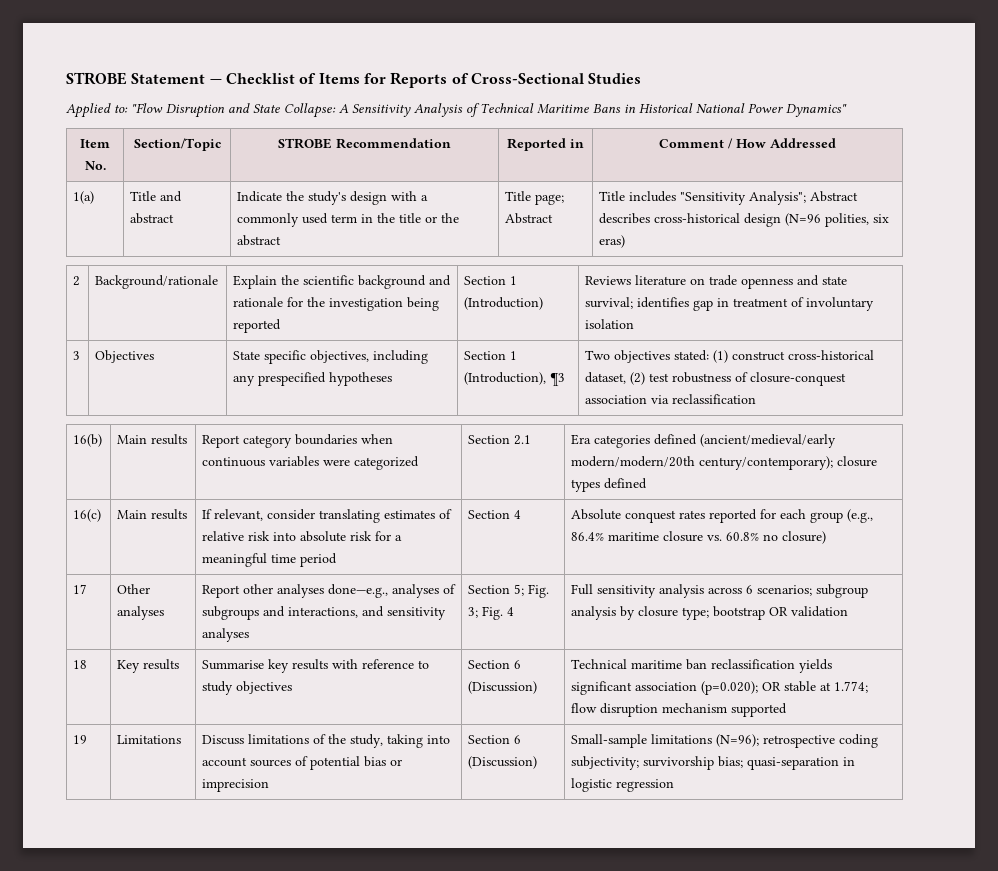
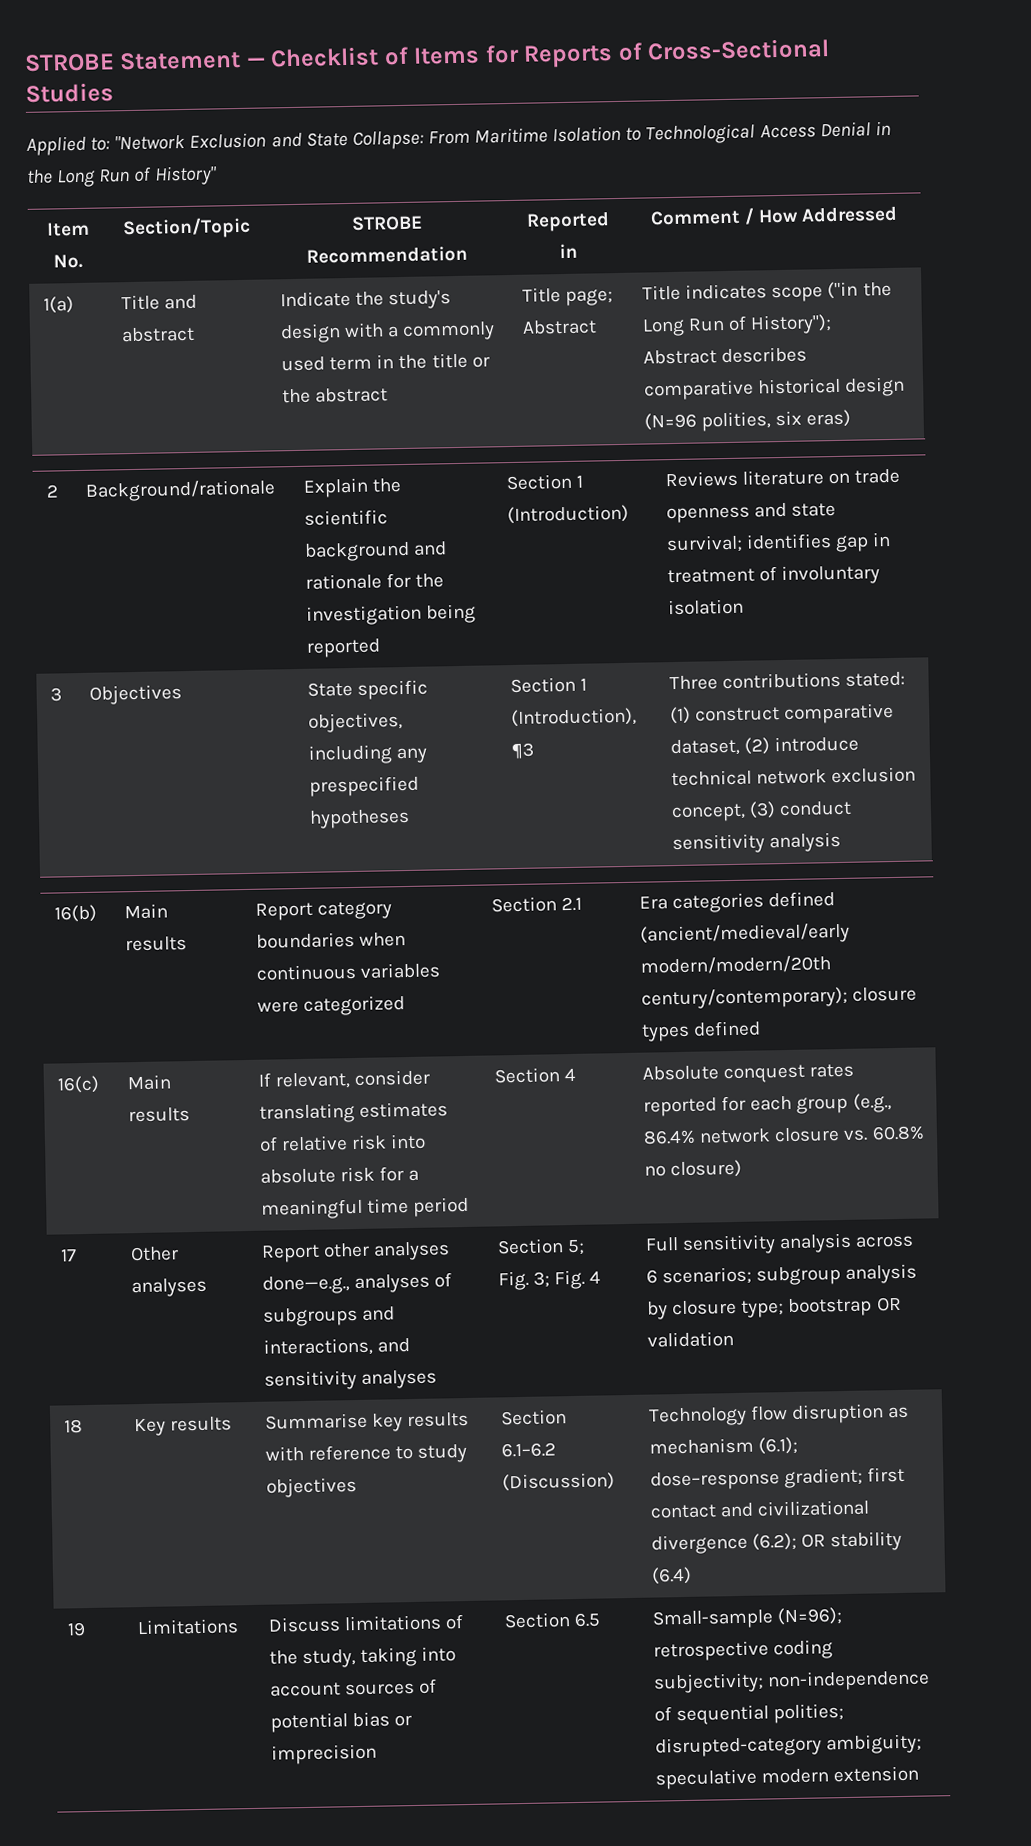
[131,103,225,118] "Flow Disruption -> [114,132,267,151] "Network Exclusion
[339,103,847,117] A Sensitivity Analysis of Technical Maritime Bans in Historical National Power Dynamics" -> [427,120,891,145] [26,165,217,188] From Maritime Isolation to Technological Access Denial in the Long Run of History"
[629,191,859,205] [599,213,741,224] includes "Sensitivity Analysis"; Abstract describes cross-historical -> [685,281,892,303] [641,314,833,337] [642,346,808,365] [643,377,842,401] indicates scope ("in the Long Run of History"); Abstract describes comparative historical
[585,350,671,363] Two objectives -> [668,671,842,691] Three contributions
[788,350,875,360] cross-historical -> [784,702,895,724] comparative
[649,372,847,386] [585,394,757,404] test robustness of closure-conquest association via reclassification -> [774,735,860,753] [670,766,917,787] [670,800,853,823] [671,831,842,855] introduce technical network exclusion concept, (3) conduct sensitivity analysis
[608,532,660,541] maritime -> [699,1128,772,1144] network
[514,660,522,669] [468,681,538,694] [571,659,833,673] [571,681,869,695] [571,703,788,717] 6 (Discussion) | Technical maritime ban reclassification yields significant association (p=0.020); OR stable at 1.774; flow disruption mechanism supported -> [500,1442,556,1458] [501,1472,615,1492] [648,1403,910,1427] [648,1436,799,1455] [649,1466,906,1491] [649,1499,871,1519] [650,1530,903,1555] [650,1566,692,1585] 6.1–6.2 (Discussion) | Technology flow disruption as mechanism (6.1); dose–response gradient; first contact and civilizational divergence (6.2); OR stability (6.4)
[514,735,522,744] [468,756,538,769] 6 (Discussion) -> [574,1612,602,1628] 6.5
[651,734,713,744] limitations -> (774, 1619) none
[643,756,856,770] [571,778,675,792] survivorship bias; quasi-separation in logistic regression -> [767,1669,931,1692] [653,1703,845,1726] [654,1733,923,1758] [654,1765,920,1790] non-independence of sequential polities; disrupted-category ambiguity; speculative modern extension

